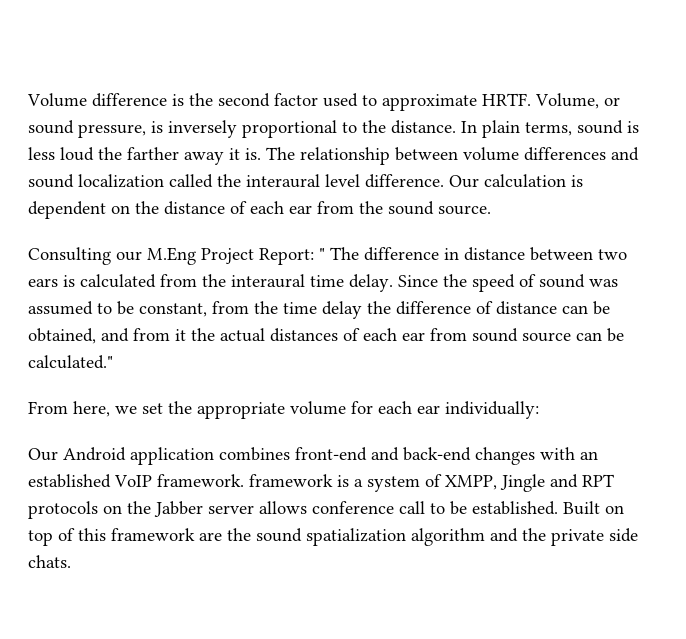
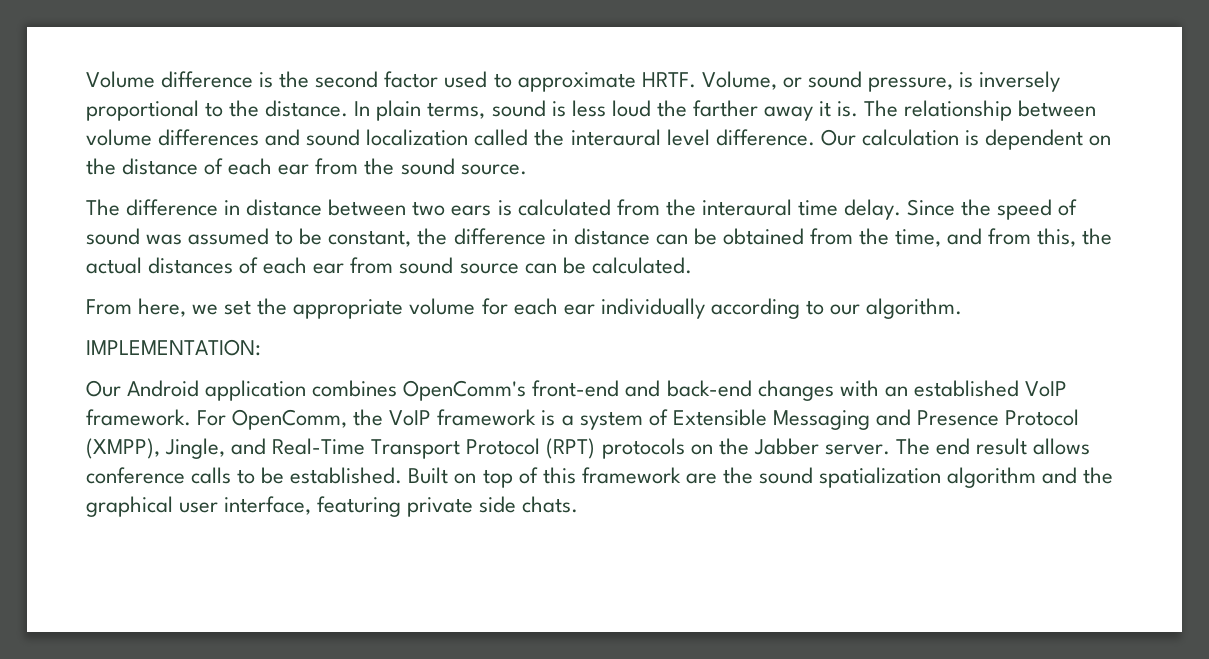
[28,247,325,265] Consulting our M.Eng Project Report: " -> (527, 169) none
[212,301,362,319] from the time delay -> (412, 238) none
[476,301,493,314] of -> [551,229,568,244] in
[28,328,96,344] obtained, -> [722,228,942,247] obtained from the time,
[175,329,186,341] it -> [1037,228,1077,247] this,
[28,355,113,369] calculated." -> [591,257,692,274] calculated.
[445,401,539,419] individually: -> [600,298,963,319] [86,339,261,356] individually according to our algorithm. // IMPLEMENTATION:
(290, 454) none -> [403,380,527,401] OpenComm's
(244, 480) none -> [197,409,432,430] For OpenComm, the VoIP
[445,474,614,492] [28,501,254,519] XMPP, Jingle and RPT protocols on the Jabber server -> [672,409,1080,430] [86,438,1028,459] Extensible Messaging and Presence Protocol (XMPP), Jingle, and Real-Time Transport Protocol (RPT) protocols on the Jabber server. The end result
[399,501,425,514] call -> [191,467,232,484] calls
(546, 534) none -> [86,496,402,517] graphical user interface, featuring

